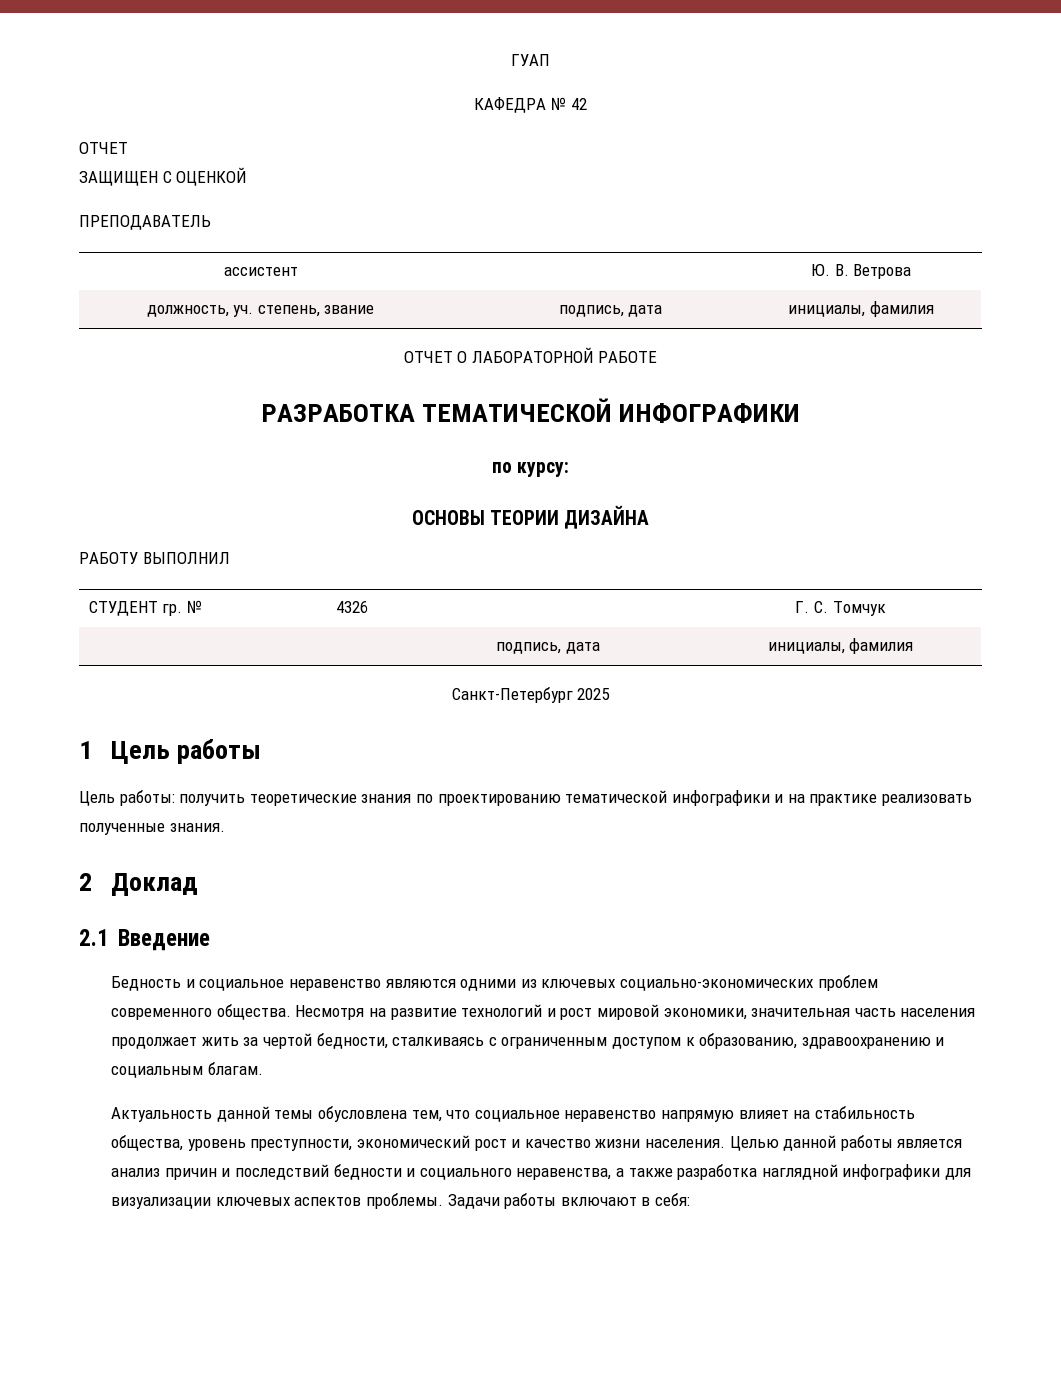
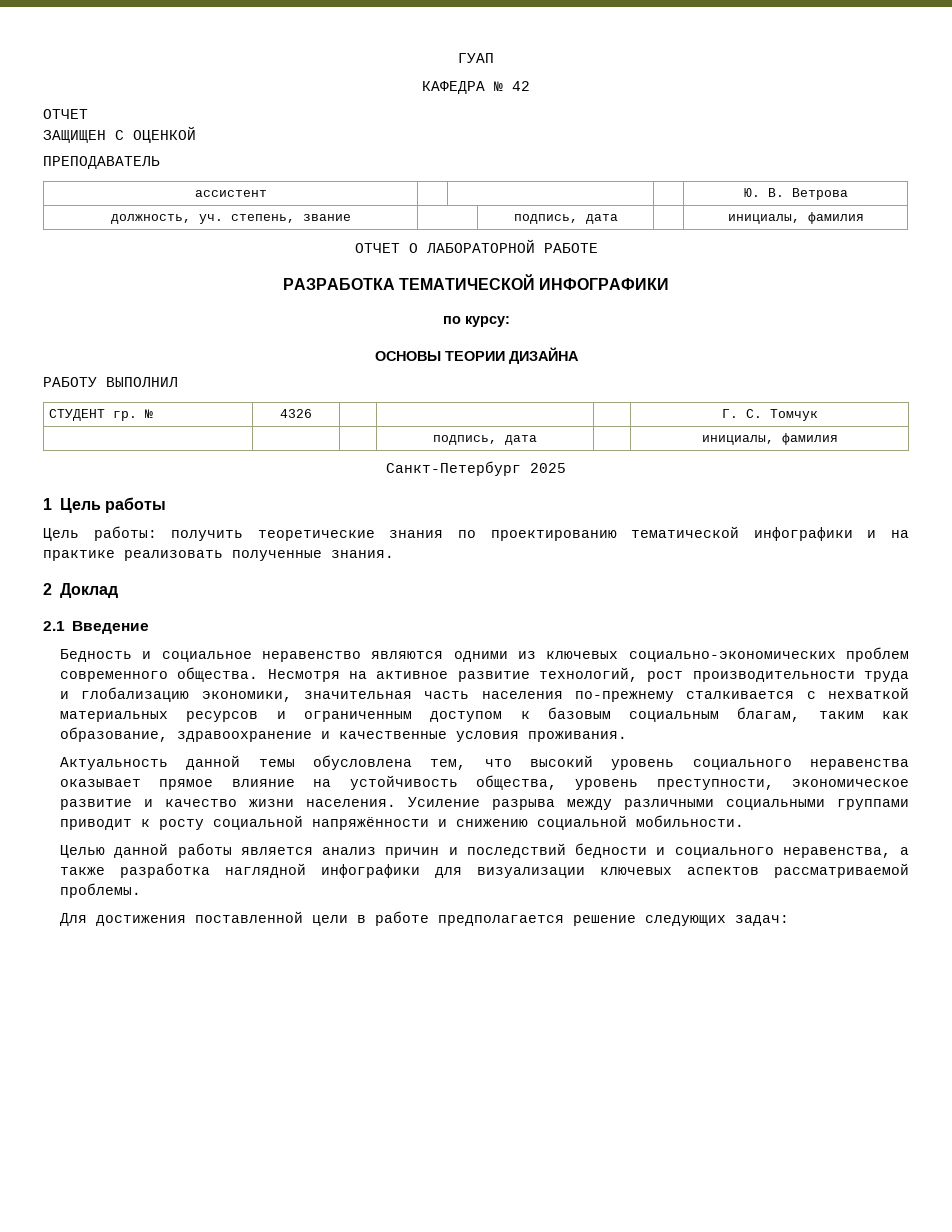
[390,1004,976,1020] [111,1033,945,1049] [111,1062,263,1078] развитие технологий и рост мировой экономики, значительная часть населения продолжает жить за чертой бедности, сталкиваясь с ограниченным доступом к образованию, здравоохранению и социальным благам. -> [376,667,909,682] [60,687,909,702] [60,707,909,722] [60,727,628,742] активное развитие технологий, рост производительности труда и глобализацию экономики, значительная часть населения по-прежнему сталкивается с нехваткой материальных ресурсов и ограниченным доступом к базовым социальным благам, таким как образование, здравоохранение и качественные условия проживания.
[474,1106,915,1122] социальное неравенство напрямую влияет на стабильность -> [530,755,909,770] [60,775,458,790] высокий уровень социального неравенства оказывает прямое влияние на устойчивость
[356,1135,507,1151] экономический рост -> [791,779,909,787] [60,799,133,810] экономическое развитие
(725, 1143) none -> [408,797,909,810] [60,815,745,830] Усиление разрыва между различными социальными группами приводит к росту социальной напряжённости и снижению социальной мобильности. //
(362, 1201) none -> [773,863,909,878] рассматриваемой
[447,1193,690,1209] Задачи работы включают в себя: -> [60,911,790,926] // Для достижения поставленной цели в работе предполагается решение следующих задач:

